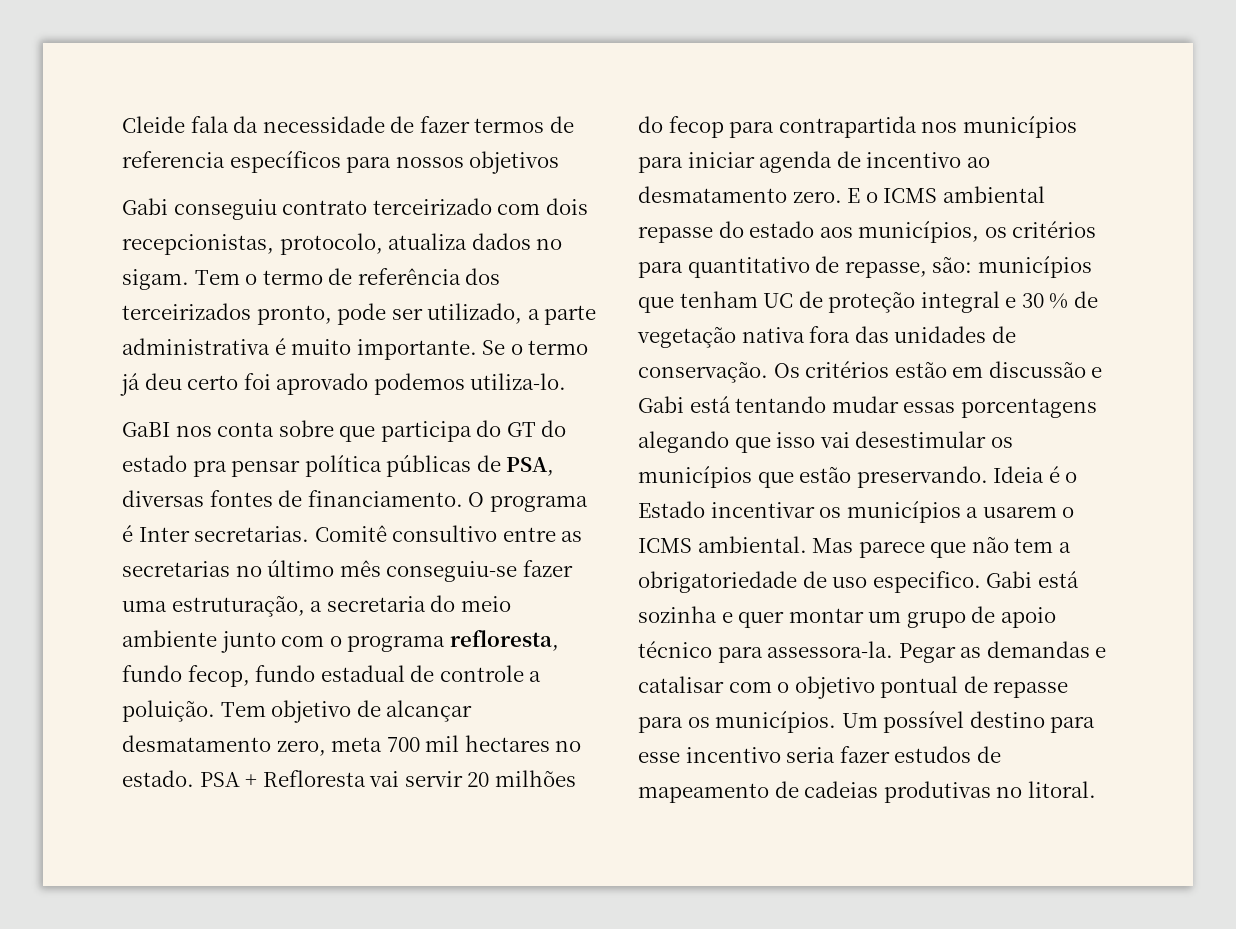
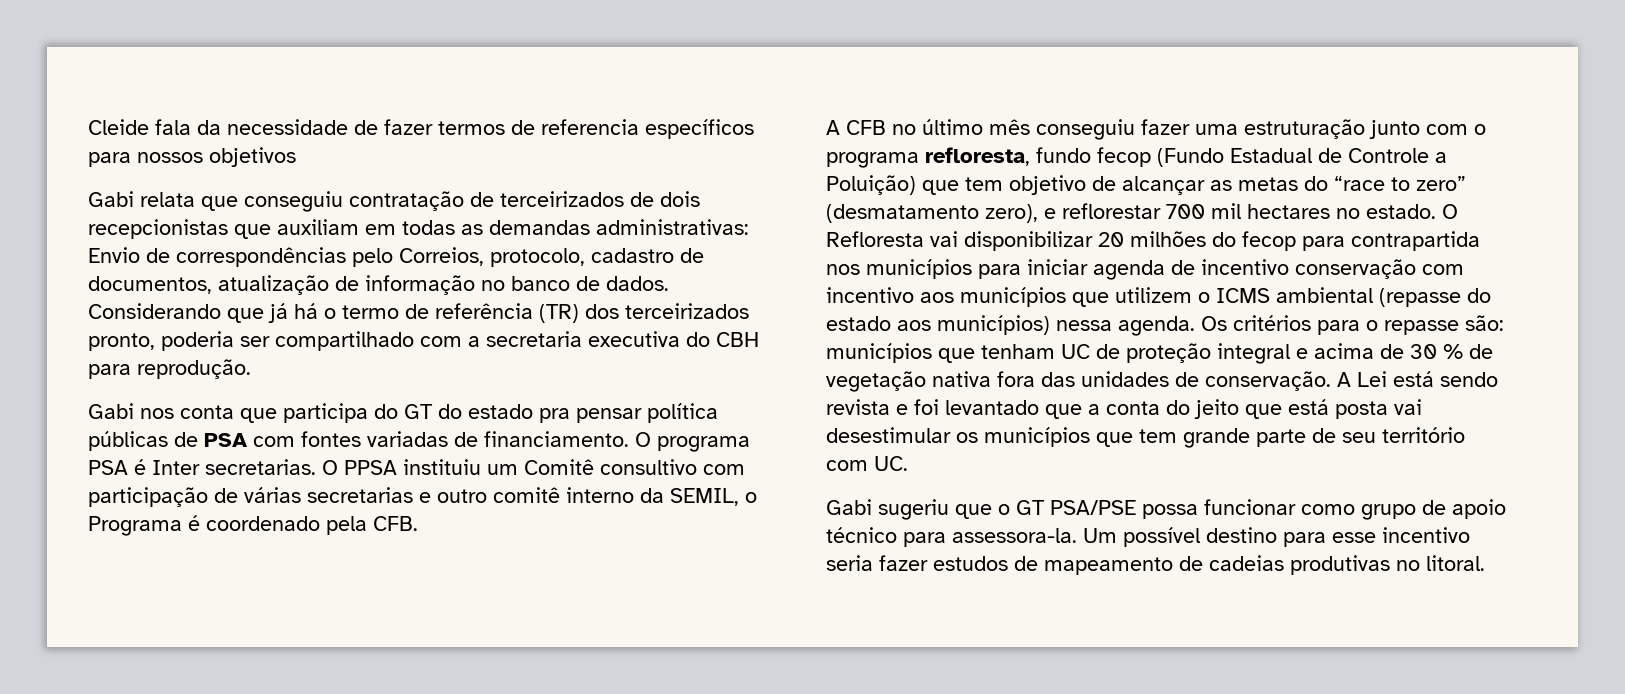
[173,198,588,220] [122,233,563,255] [122,269,240,290] conseguiu contrato terceirizado com dois recepcionistas, protocolo, atualiza dados no sigam. Tem -> [140,191,700,212] [88,219,749,239] [88,247,704,267] [88,275,669,295] [88,303,318,323] relata que conseguiu contratação de terceirizados de dois recepcionistas que auxiliam em todas as demandas administrativas: Envio de correspondências pelo Correios, protocolo, cadastro de documentos, atualização de informação no banco de dados. Considerando que já há
(461, 276) none -> [539,304,579,323] (TR)
[337,303,597,325] [122,338,589,360] [120,373,567,396] [122,422,170,437] pode ser utilizado, a parte administrativa é muito importante. Se o termo já deu certo foi aprovado podemos utiliza-lo. // GaBI -> [161,331,759,351] [88,359,251,379] [88,403,134,419] poderia ser compartilhado com a secretaria executiva do CBH para reprodução. // Gabi
[278,420,334,437] sobre -> (234, 412) none
[506,457,555,476] [122,490,273,507] PSA, diversas fontes -> [204,431,448,447] PSA com fontes variadas
(588, 503) none -> [88,460,128,475] PSA
[314,525,583,542] [122,561,230,577] Comitê consultivo entre as secretarias -> [322,459,745,475] [88,487,757,507] [88,515,418,536] [826,120,886,135] O PPSA instituiu um Comitê consultivo com participação de várias secretarias e outro comitê interno da SEMIL, o Programa é coordenado pela CFB. // A CFB
[386,561,518,582] conseguiu-se -> [1036,119,1135,140] conseguiu
[171,595,511,617] [122,630,217,647] estruturação, a secretaria do meio ambiente -> [1244,119,1365,139] estruturação
[187,665,542,687] [122,700,473,723] [122,735,383,756] fecop, fundo estadual de controle a poluição. Tem objetivo de alcançar desmatamento zero, meta -> [1097,147,1447,167] [826,175,1466,195] [826,203,1161,223] fecop (Fundo Estadual de Controle a Poluição) que tem objetivo de alcançar as metas do “race to zero” (desmatamento zero), e reflorestar
[199,772,258,787] PSA + -> [1442,204,1458,219] O
[404,771,463,787] servir -> [964,231,1093,251] disponibilizar
[966,157,990,168] [638,186,861,203] ao desmatamento zero. E -> [1295,259,1464,279] [826,287,1192,307] conservação com incentivo aos municípios que utilizem
[638,226,713,243] repasse -> [1379,288,1461,307] (repasse
[858,221,1097,243] [638,256,927,278] municípios, os critérios para quantitativo de repasse, -> [937,315,1459,336] municípios) nessa agenda. Os critérios para o repasse
(1017, 302) none -> [1314,343,1404,359] acima de
[773,361,1103,378] [638,396,1097,418] [638,431,816,453] Os critérios estão em discussão e Gabi está tentando mudar essas porcentagens alegando que isso -> [1337,371,1498,387] [826,399,1388,419] A Lei está sendo revista e foi levantado que a conta do jeito que está posta
[799,466,1078,488] [638,501,1075,523] [638,536,1071,558] [638,571,1079,593] [638,606,902,628] estão preservando. Ideia é o Estado incentivar os municípios a usarem o ICMS ambiental. Mas parece que não tem a obrigatoriedade de uso especifico. Gabi está sozinha e quer montar um -> [1139,427,1465,448] [826,456,908,471] [826,499,1355,520] tem grande parte de seu território com UC. // Gabi sugeriu que o GT PSA/PSE possa funcionar como
[898,641,1107,663] [638,676,1069,699] [638,711,837,733] Pegar as demandas e catalisar com o objetivo pontual de repasse para os municípios. -> (1077, 535) none

